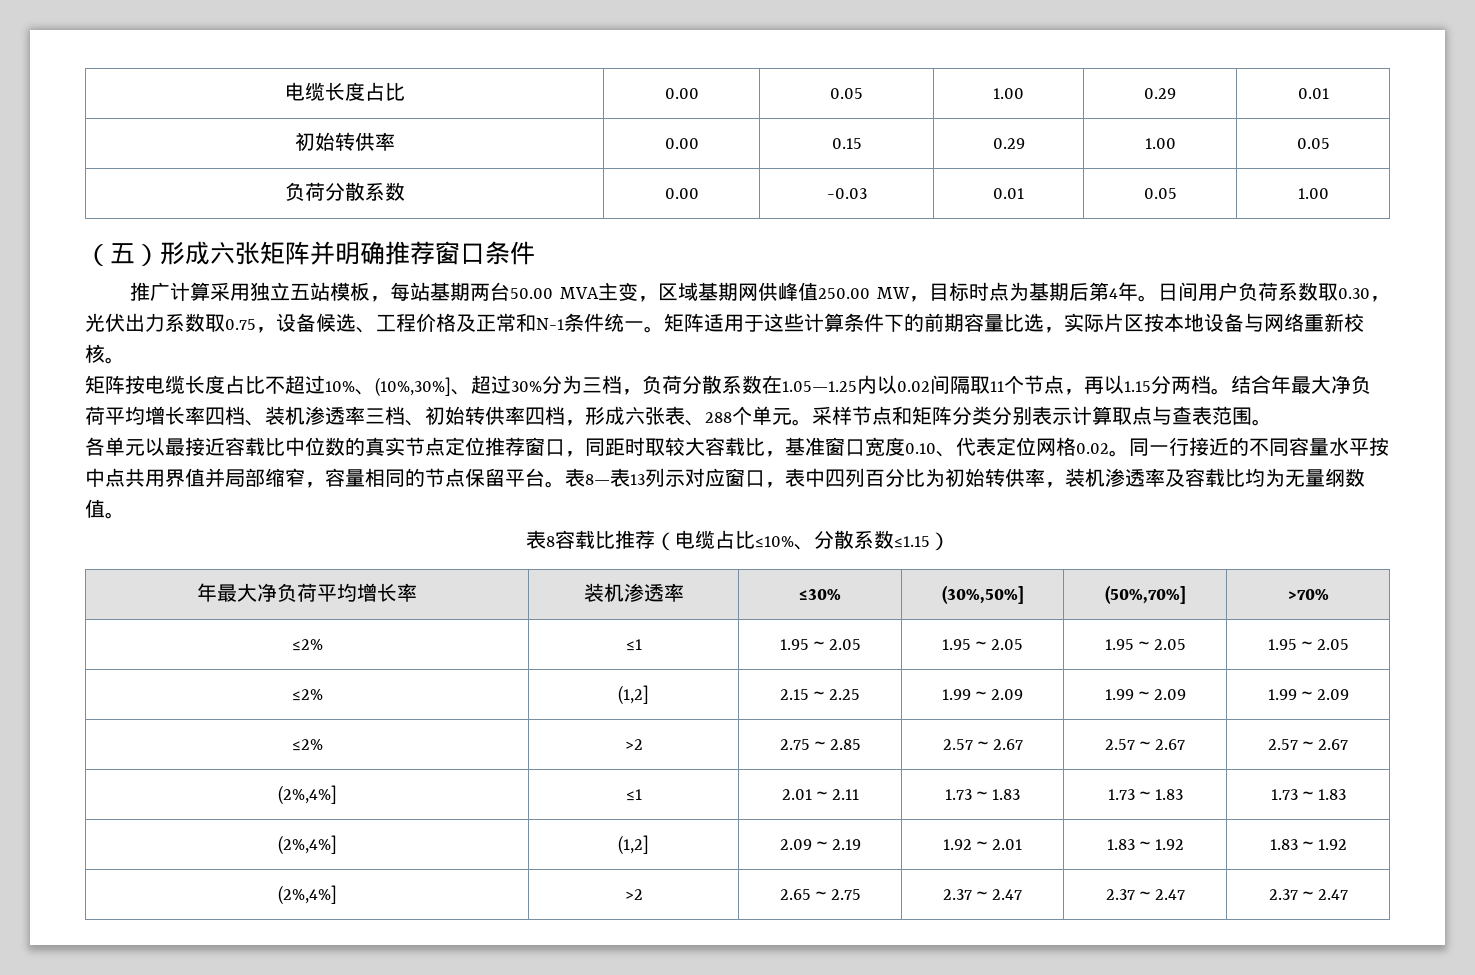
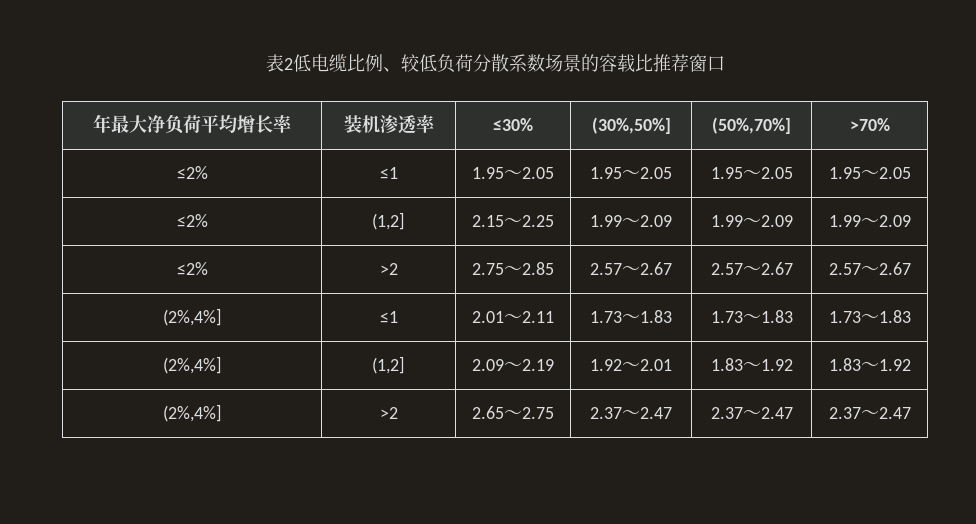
[284,82,405,101] [664,88,699,99] [830,88,863,99] [993,88,1024,99] [1144,88,1176,99] [1297,88,1329,99] [294,132,395,151] [664,138,699,149] [831,138,862,149] [992,138,1025,149] [1144,138,1176,149] [1296,138,1330,149] [284,182,405,201] [664,188,699,199] [826,188,867,199] [993,188,1024,199] [1143,188,1177,199] [1297,188,1329,199] [85,241,535,266] [129,282,1390,302] [85,313,1364,333] [85,344,125,364] [85,375,1371,397] [85,406,1272,426] [85,437,1389,457] [85,468,1365,488] [85,499,125,519] [525,530,950,551] 电缆长度占比 | 0.00 | 0.05 | 1.00 | 0.29 | 0.01 // 初始转供率 | 0.00 | 0.15 | 0.29 | 1.00 | 0.05 // 负荷分散系数 | 0.00 | -0.03 | 0.01 | 0.05 | 1.00 // （五）形成六张矩阵并明确推荐窗口条件 // 推广计算采用独立五站模板，每站基期两台50.00 MVA主变，区域基期网供峰值250.00 MW，目标时点为基期后第4年。日间用户负荷系数取0.30，光伏出力系数取0.75，设备候选、工程价格及正常和N-1条件统一。矩阵适用于这些计算条件下的前期容量比选，实际片区按本地设备与网络重新校核。 // 矩阵按电缆长度占比不超过10%、(10%,30%]、超过30%分为三档，负荷分散系数在1.05—1.25内以0.02间隔取11个节点，再以1.15分两档。结合年最大净负荷平均增长率四档、装机渗透率三档、初始转供率四档，形成六张表、288个单元。采样节点和矩阵分类分别表示计算取点与查表范围。 // 各单元以最接近容载比中位数的真实节点定位推荐窗口，同距时取较大容载比，基准窗口宽度0.10、代表定位网格0.02。同一行接近的不同容量水平按中点共用界值并局部缩窄，容量相同的节点保留平台。表8—表13列示对应窗口，表中四列百分比为初始转供率，装机渗透率及容载比均为无量纲数值。 // 表8容载比推荐（电缆占比≤10%、分散系数≤1.15） -> [265,54,725,73] 表2低电缆比例、较低负荷分散系数场景的容载比推荐窗口

